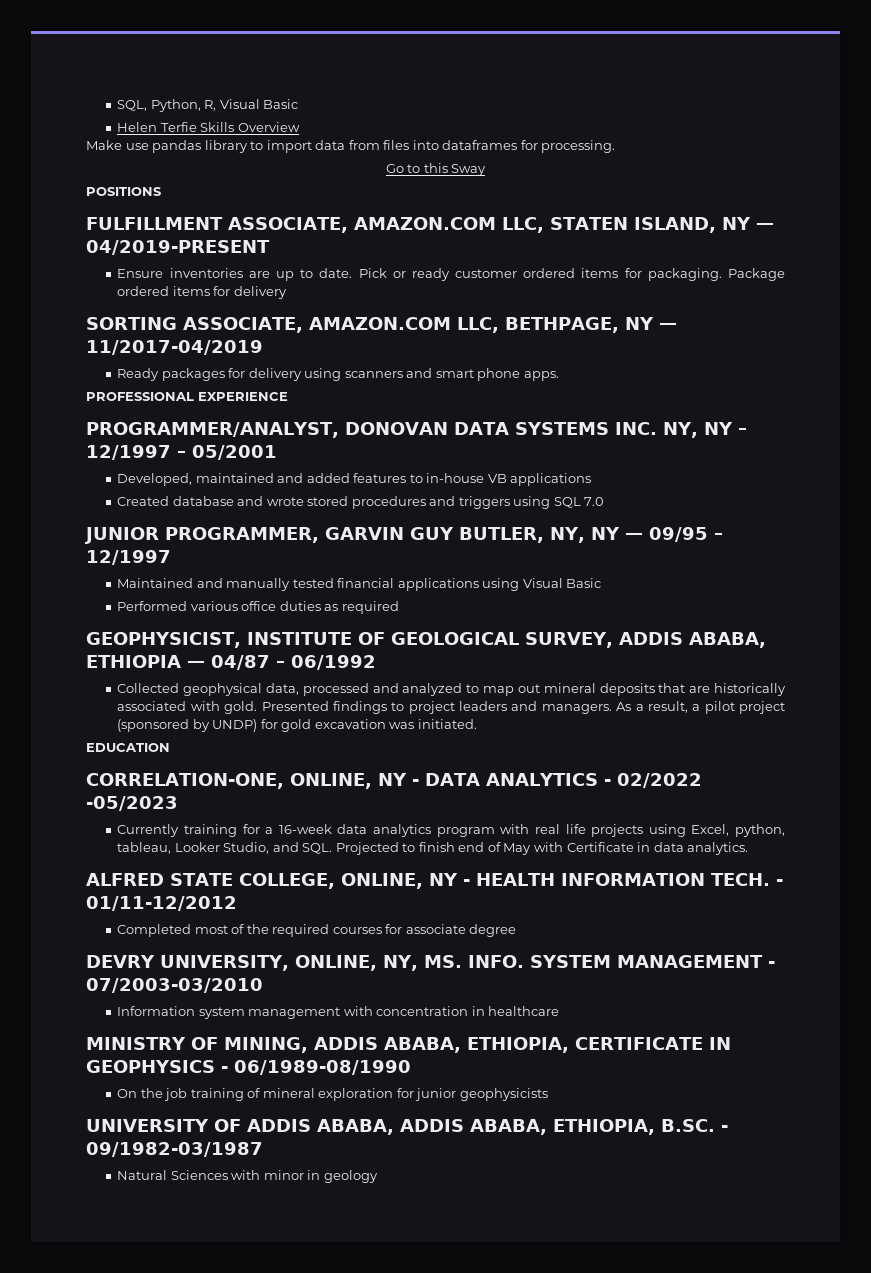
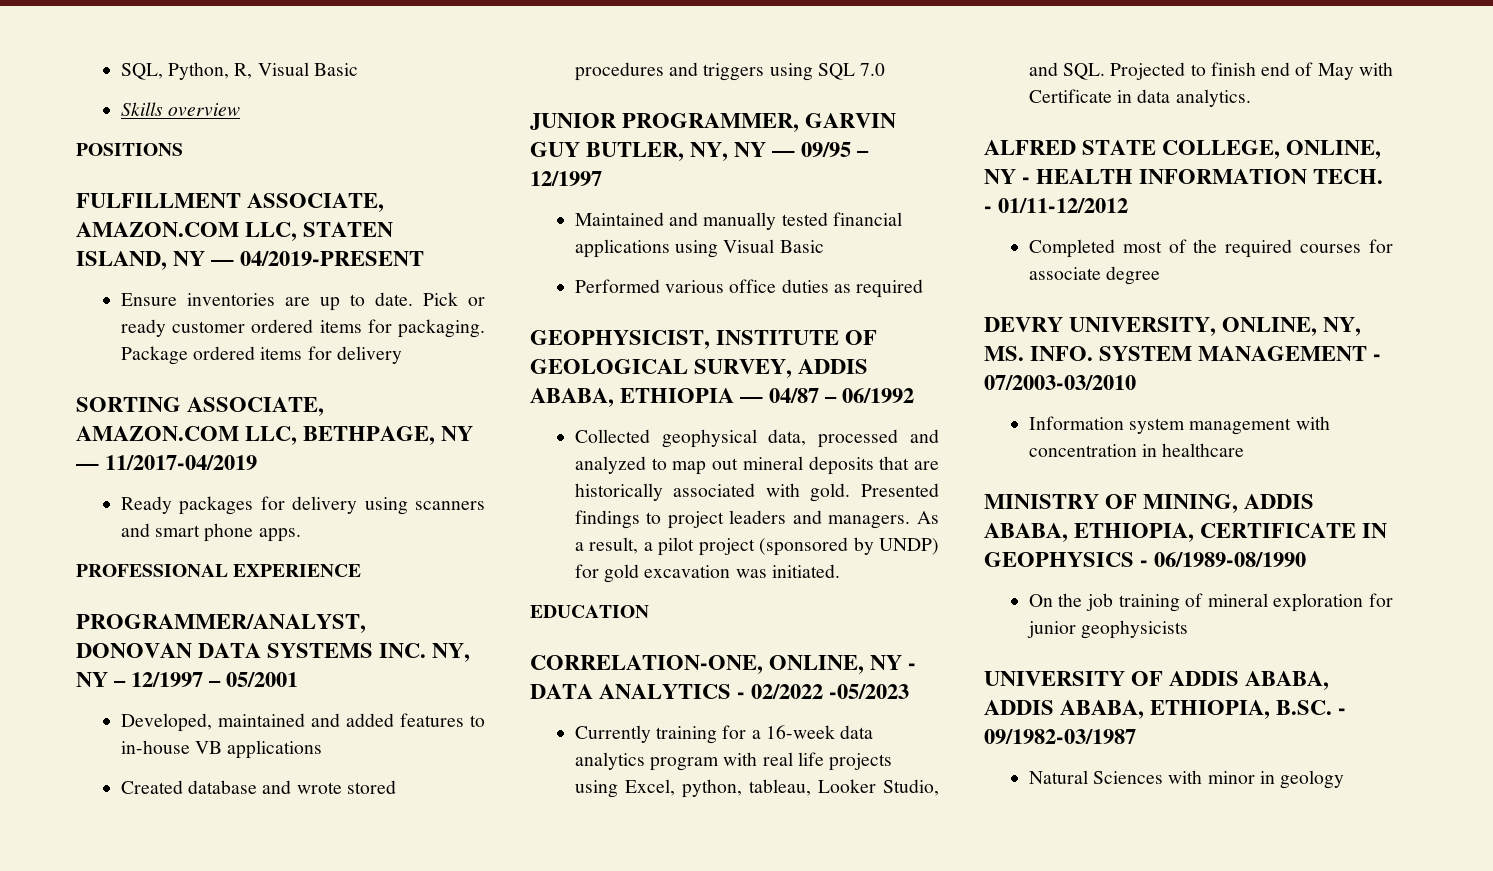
[117,122,300,132] [86,140,616,153] [385,163,487,176] Helen Terfie Skills Overview // Make use pandas library to import data from files into dataframes for processing. // Go to this Sway -> [120,102,241,116] Skills overview

